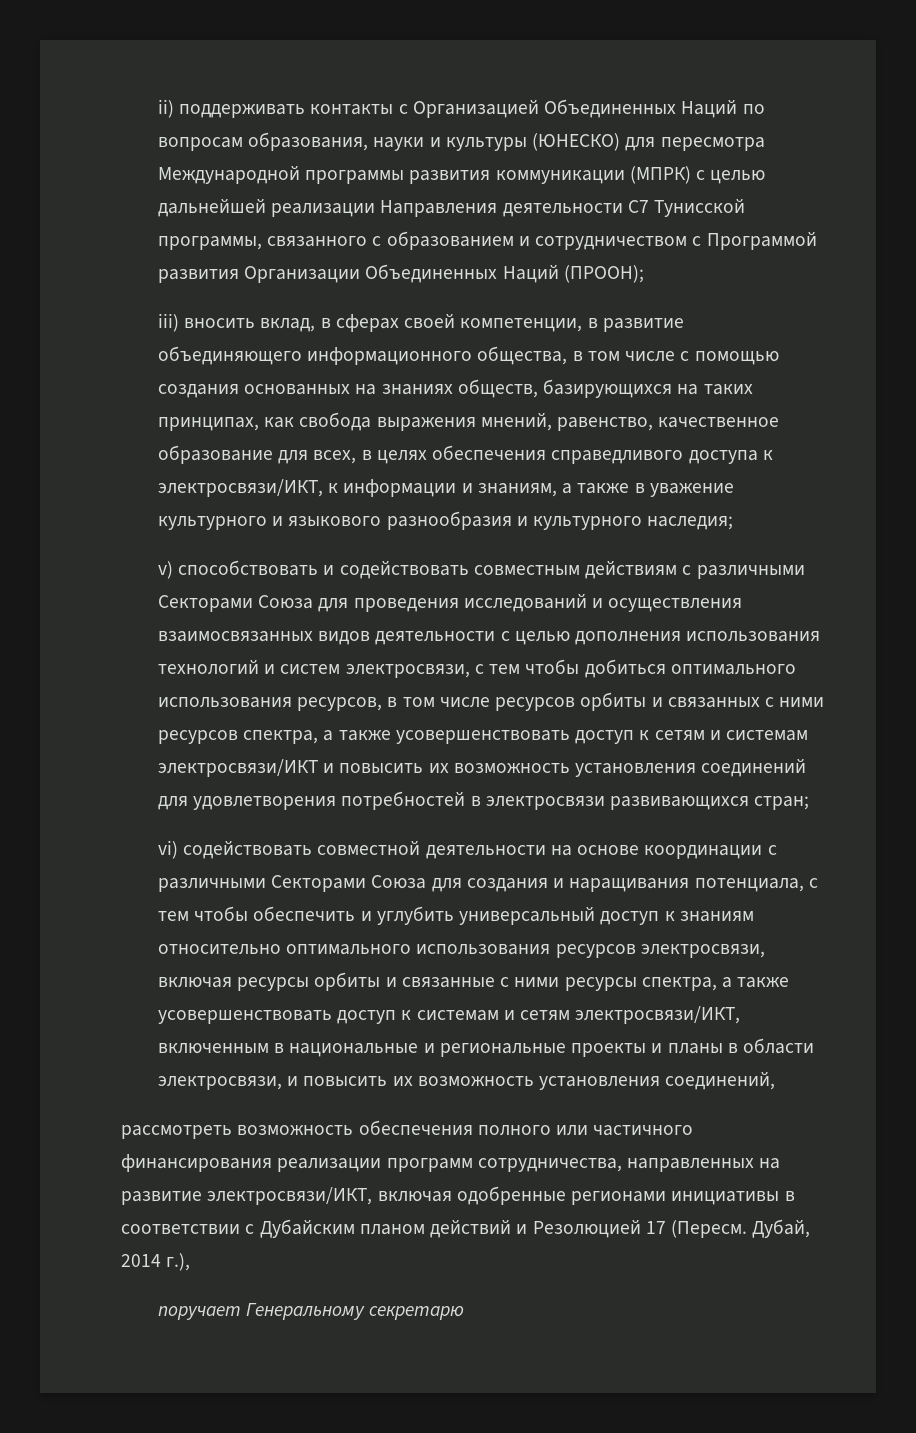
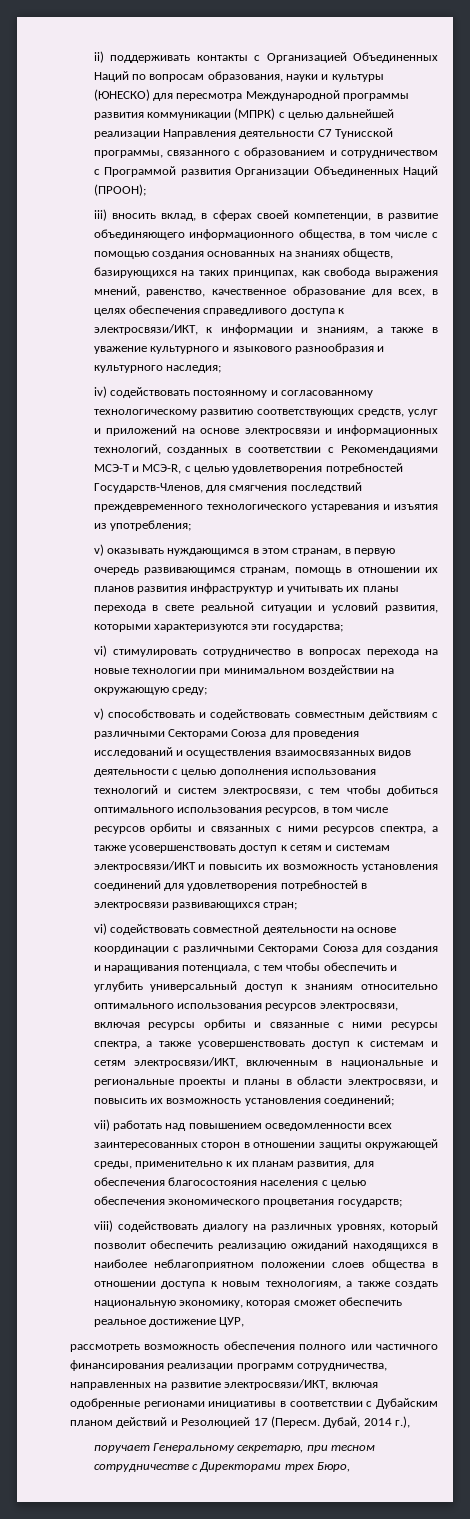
(734, 523) none -> [93,386,374,398] [93,409,438,417] [93,425,438,436] [93,444,438,455] [93,463,403,474] [93,482,362,493] [93,504,438,512] [93,520,191,531] [93,544,396,556] [93,567,438,575] [93,583,399,594] [93,602,438,613] [93,624,343,632] [93,645,438,657] [93,665,395,676] [93,687,207,695] // iv) содействовать постоянному и согласованному технологическому развитию соответствующих средств, услуг и приложений на основе электросвязи и информационных технологий, созданных в соответствии с Рекомендациями МСЭ-Т и МСЭ-R, с целью удовлетворения потребностей Государств-Членов, для смягчения последствий преждевременного технологического устаревания и изъятия из употребления; // v) оказывать нуждающимся в этом странам, в первую очередь развивающимся странам, помощь в отношении их планов развития инфраструктур и учитывать их планы перехода в свете реальной ситуации и условий развития, которыми характеризуются эти государства; // vi) стимулировать сотрудничество в вопросах перехода на новые технологии при минимальном воздействии на окружающую среду;
[665,1071,776,1090] соединений, -> [324,1095,395,1106] [93,1119,393,1131] [93,1139,438,1150] [93,1161,374,1169] [93,1177,367,1188] [93,1196,402,1207] [93,1220,438,1232] [93,1240,438,1251] [93,1259,438,1270] [93,1281,438,1289] [93,1297,403,1308] [93,1317,245,1327] соединений; // vii) работать над повышением осведомленности всех заинтересованных сторон в отношении защиты окружающей среды, применительно к их планам развития, для обеспечения благосостояния населения с целью обеспечения экономического процветания государств; // viii) содействовать диалогу на различных уровнях, который позволит обеспечить реализацию ожиданий находящихся в наиболее неблагоприятном положении слоев общества в отношении доступа к новым технологиям, а также создать национальную экономику, которая сможет обеспечить реальное достижение ЦУР,
[369,1306,465,1320] секретарю -> [237,1445,376,1453] [93,1462,351,1472] секретарю, при тесном сотрудничестве с Директорами трех Бюро,

